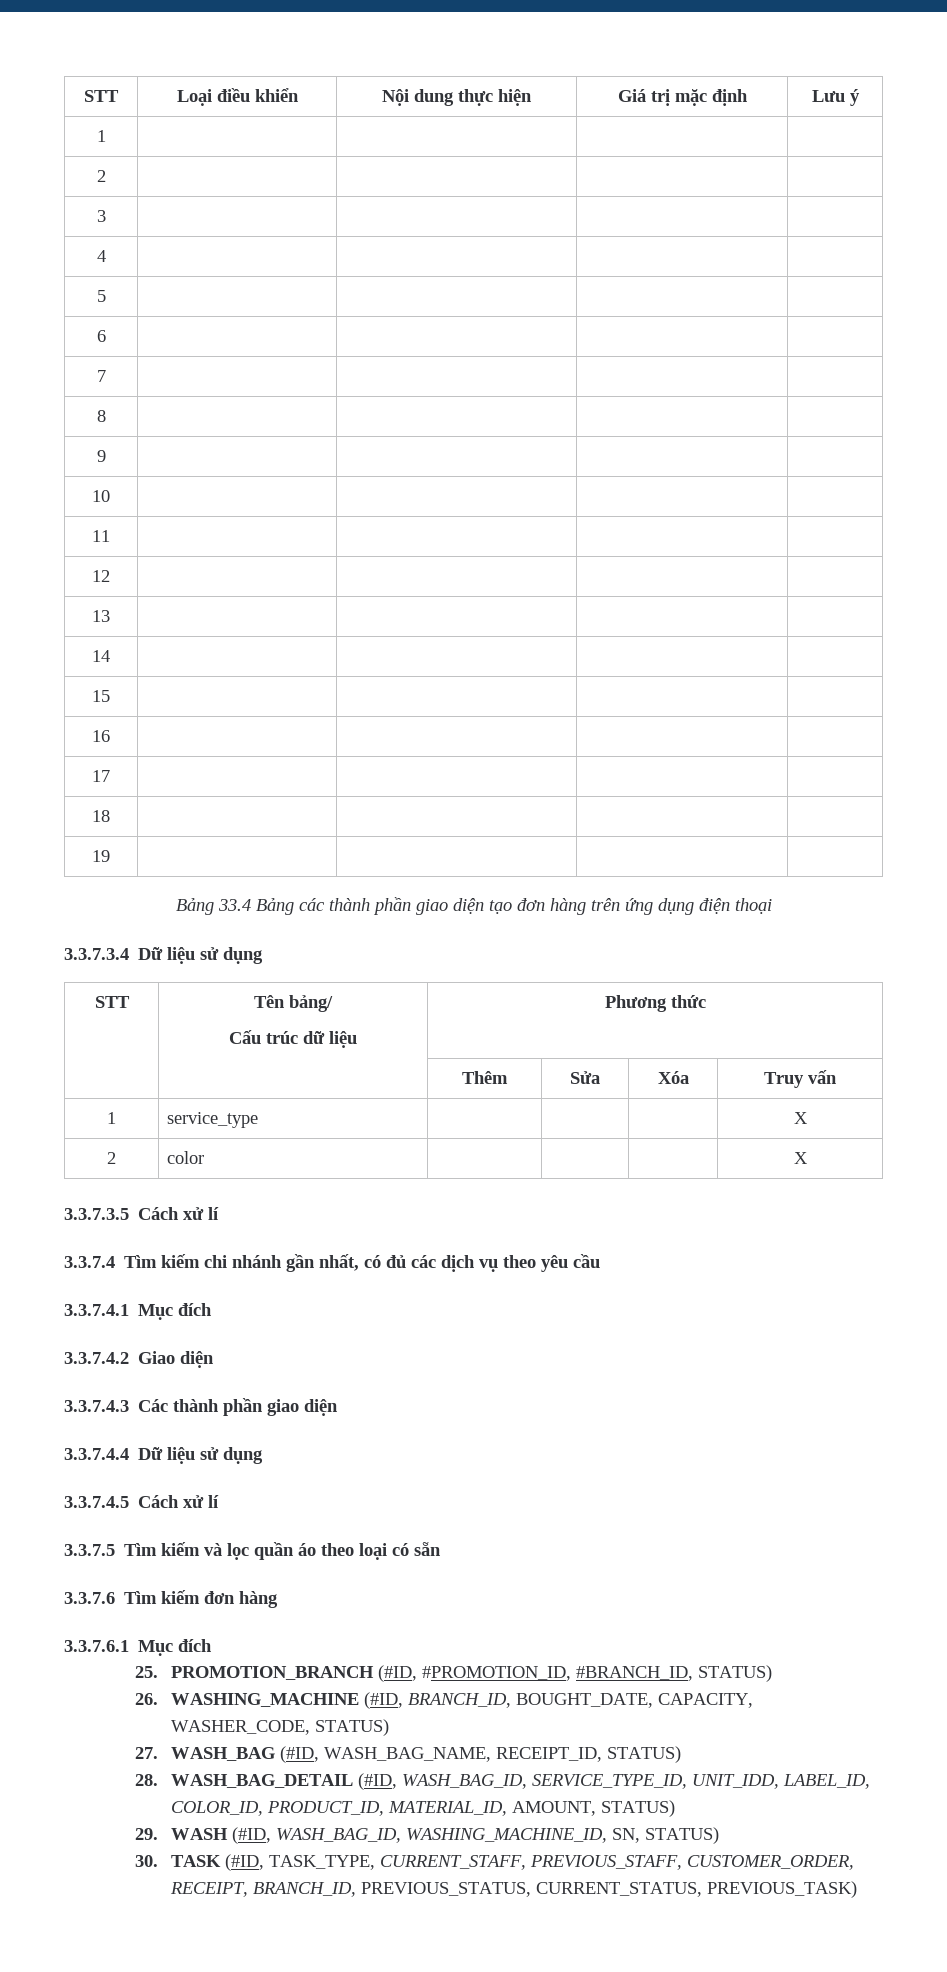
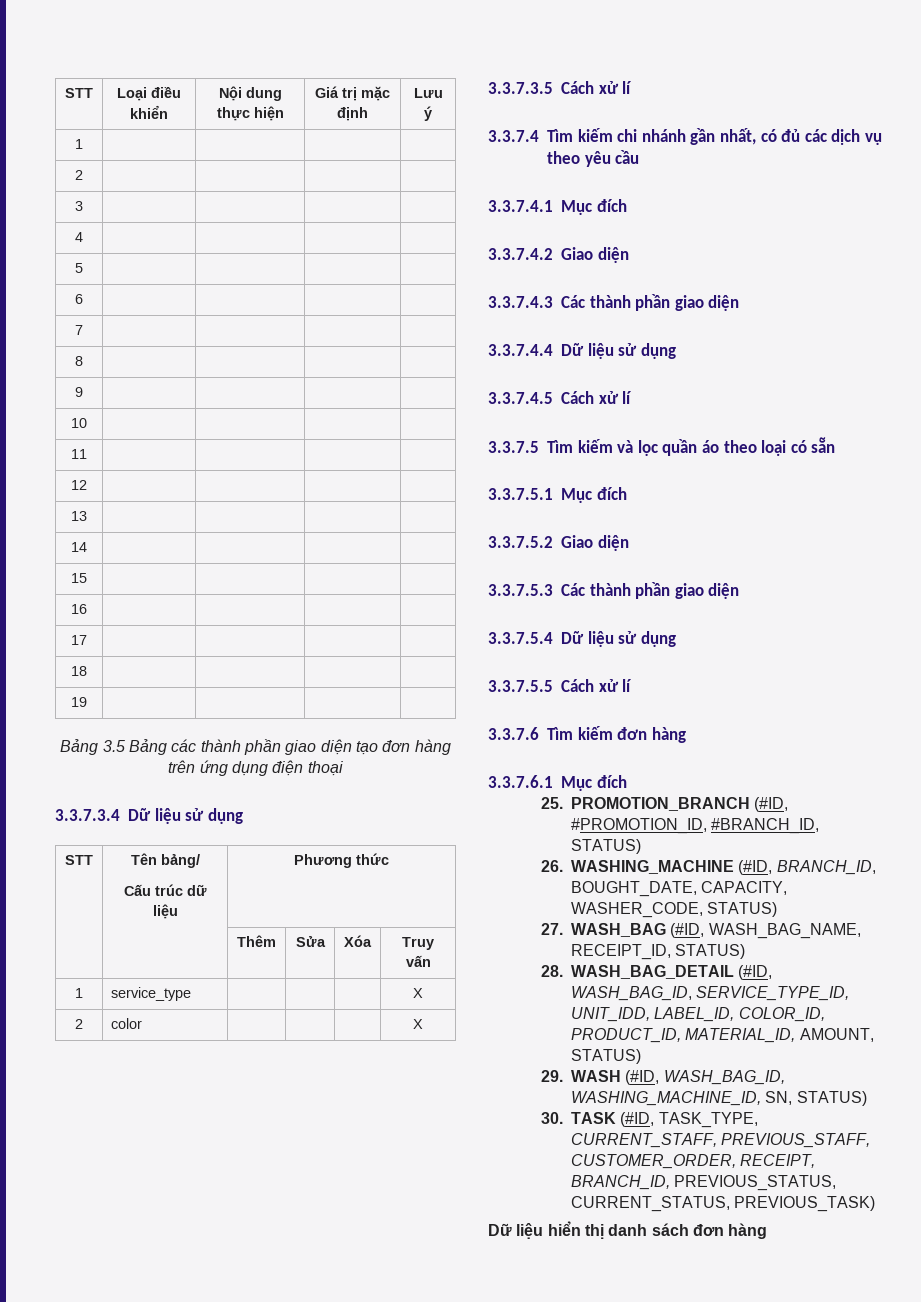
[217,899,251,911] 33.4 -> [102,740,125,752] 3.5
(442, 1549) none -> [488,487,627,503] [488,535,629,551] [488,582,740,599] [488,631,676,647] [488,679,633,692] // 3.3.7.5.1 Mục đích // 3.3.7.5.2 Giao diện // 3.3.7.5.3 Các thành phần giao diện // 3.3.7.5.4 Dữ liệu sử dụng // 3.3.7.5.5 Cách xử lí
(857, 1889) none -> [488,1221,768,1239] // Dữ liệu hiển thị danh sách đơn hàng

